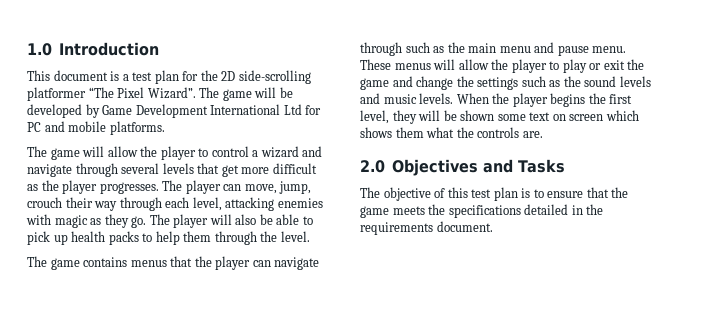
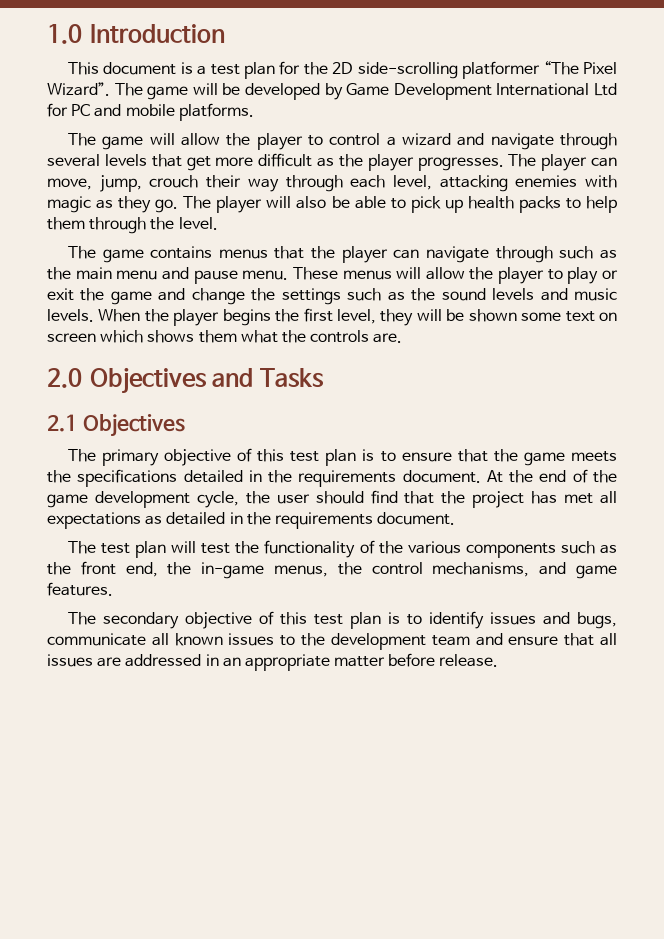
[360,187,380,198] // The -> [47,414,185,437] [67,449,159,466] // 2.1 Objectives // The primary
(493, 226) none -> [486,469,617,483] [47,490,617,508] [47,512,456,529] [67,540,617,558] [47,561,617,579] [47,582,113,596] [67,611,617,629] [47,633,617,650] [47,653,499,671] At the end of the game development cycle, the user should find that the project has met all expectations as detailed in the requirements document. // The test plan will test the functionality of the various components such as the front end, the in-game menus, the control mechanisms, and game features. // The secondary objective of this test plan is to identify issues and bugs, communicate all known issues to the development team and ensure that all issues are addressed in an appropriate matter before release.

